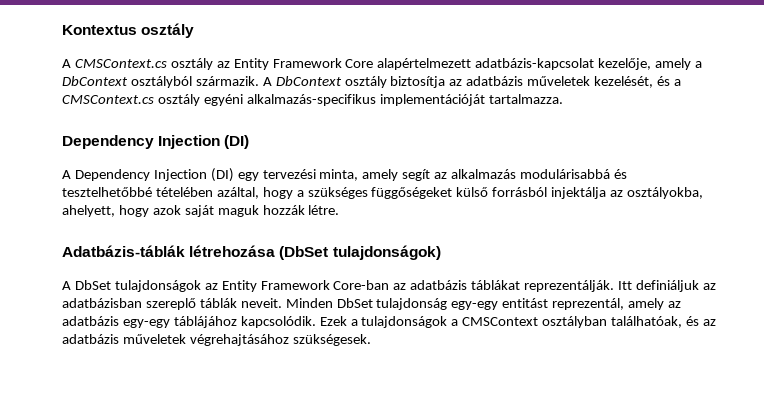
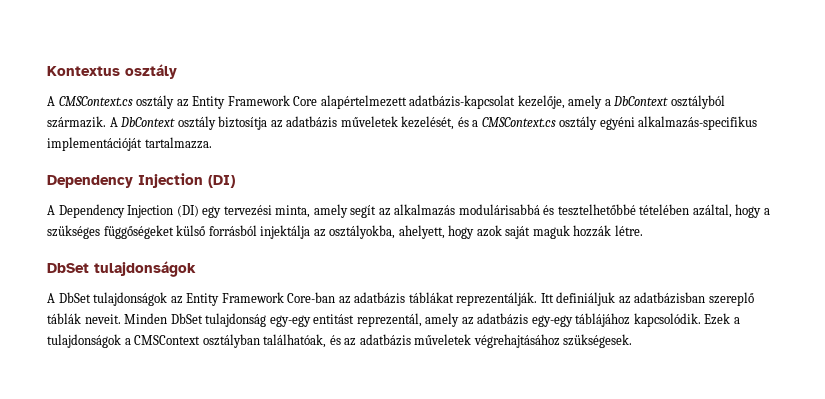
[62,245,441,260] Adatbázis-táblák létrehozása (DbSet tulajdonságok) -> [47,261,196,277] DbSet tulajdonságok

